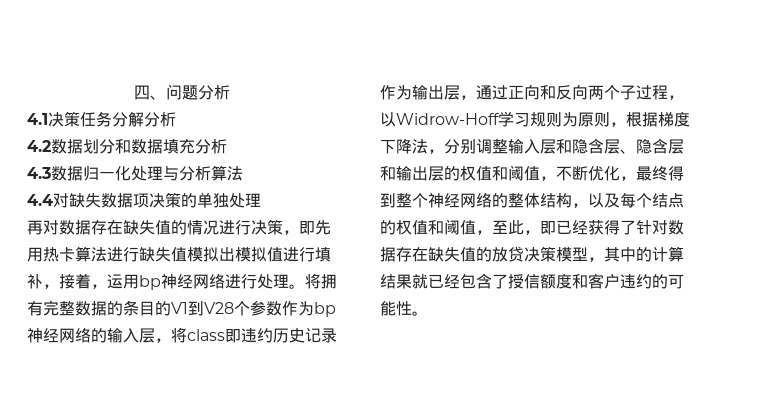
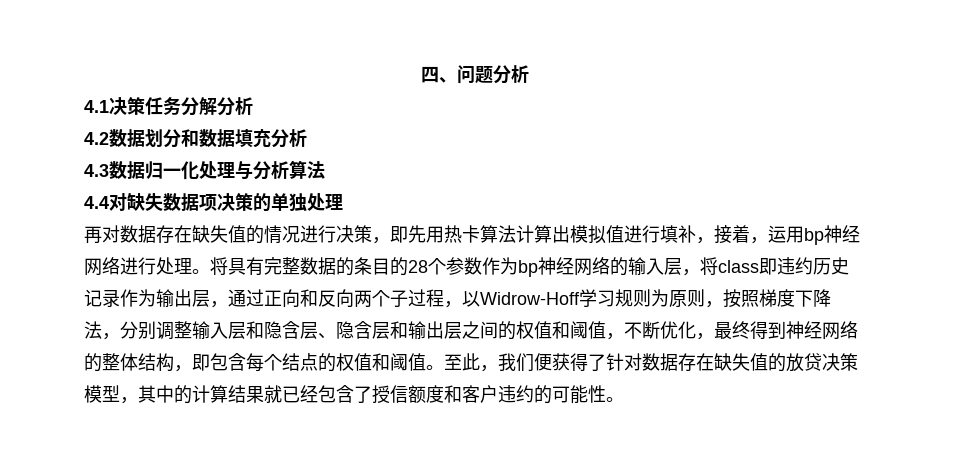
[107,247,219,262] 进行缺失值模拟 -> [516,225,552,243] 计算
[321,274,337,289] 拥 -> [228,258,246,275] 具
[171,301,234,316] V1到V28 -> [408,260,428,273] 28
[626,112,658,127] 根据 -> [723,289,759,308] 按照
(444, 173) none -> [462,321,498,339] 之间
[396,193,428,208] 整个 -> (786, 330) none
[588,193,620,208] 以及 -> [192,353,246,371] 即包含
[476,220,588,235] ，至此，即已经 -> [426,353,552,372] 。至此，我们便

